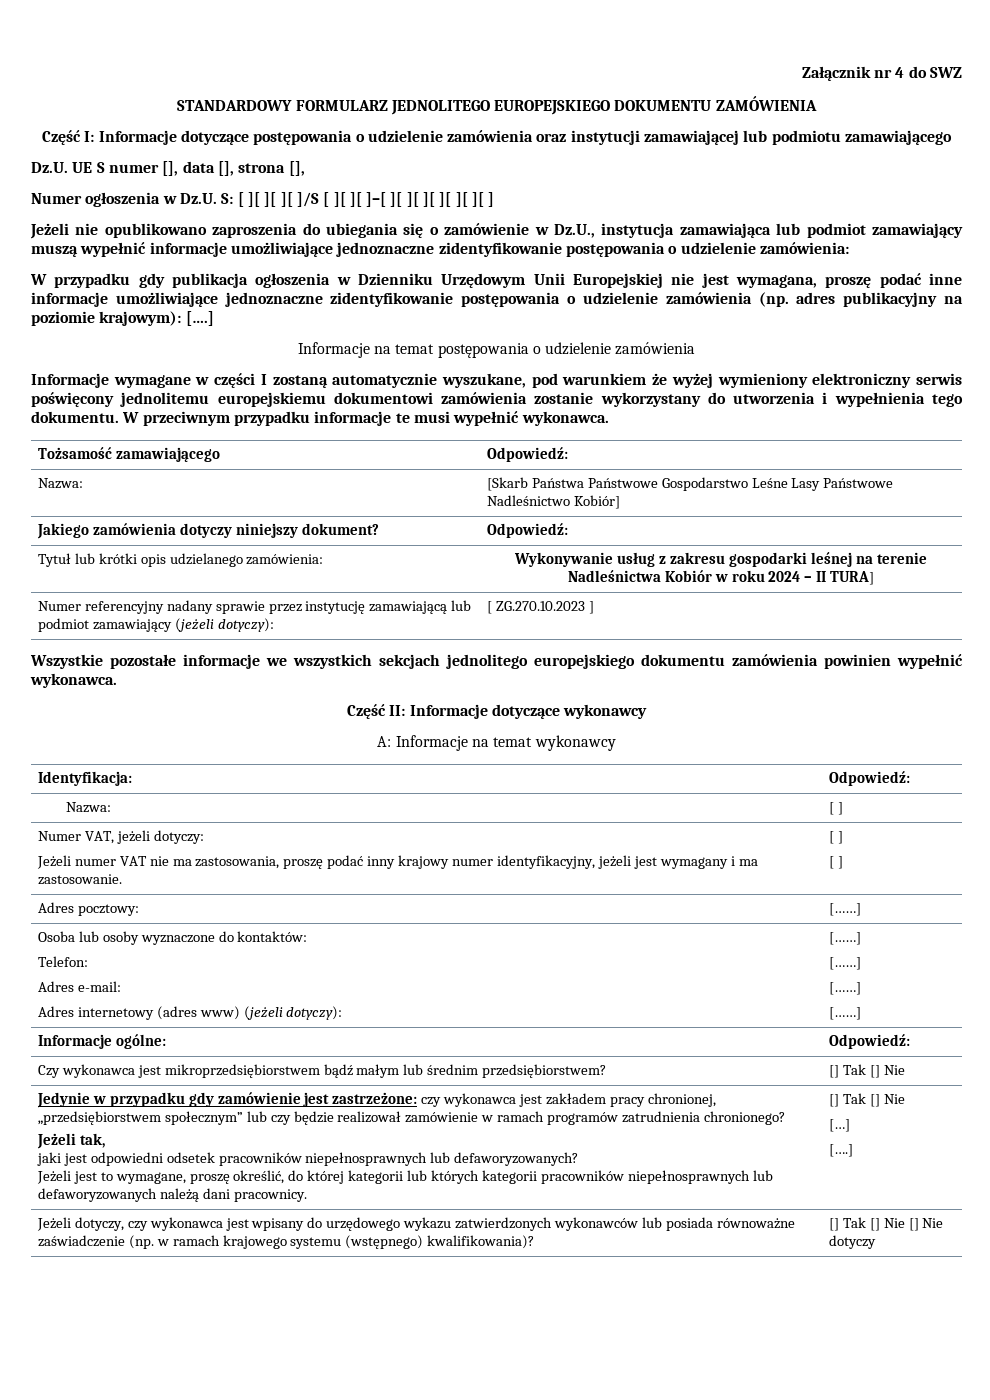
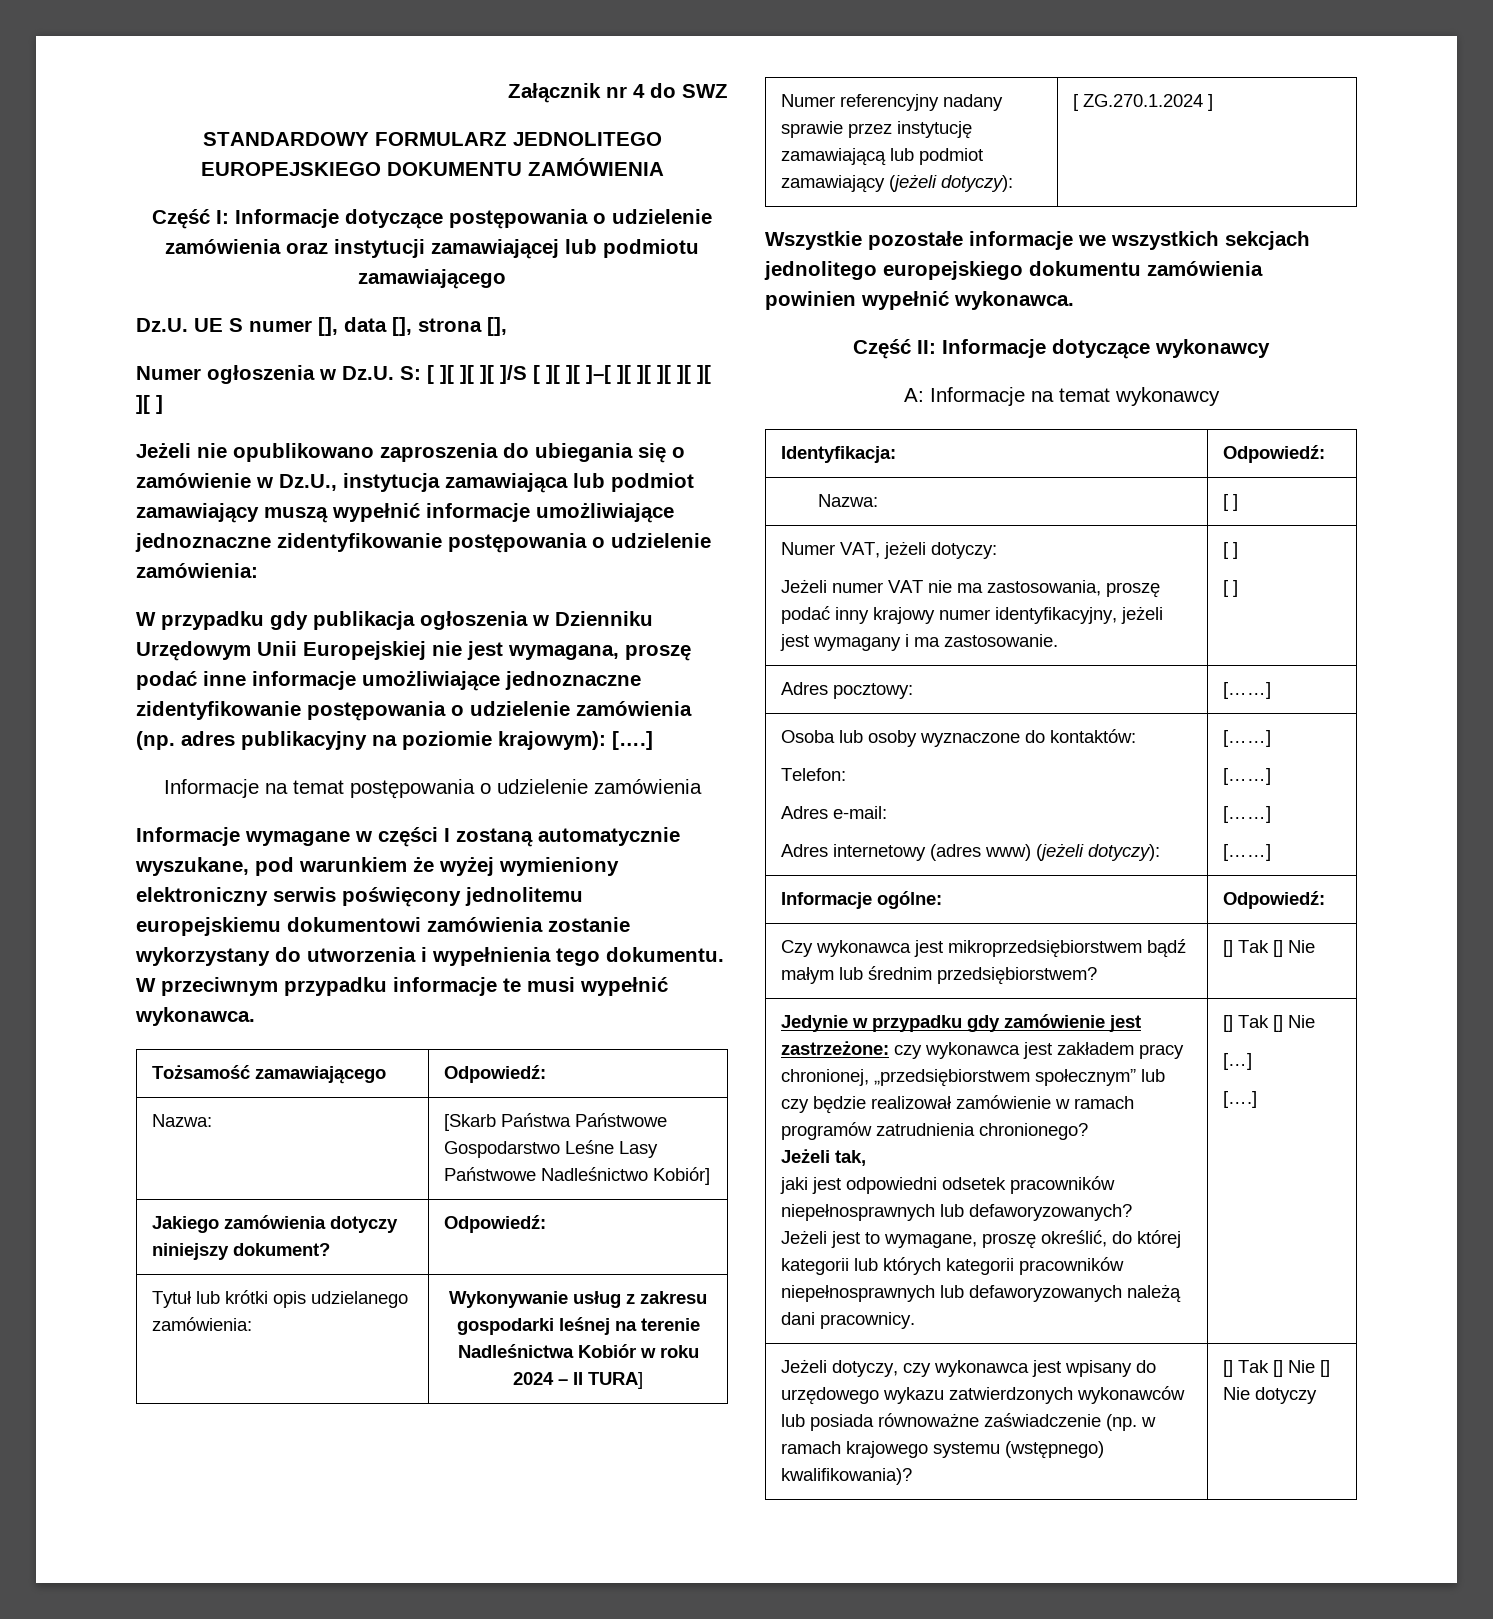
[495,601,585,611] ZG.270.10.2023 -> [1083,94,1204,107] ZG.270.1.2024

